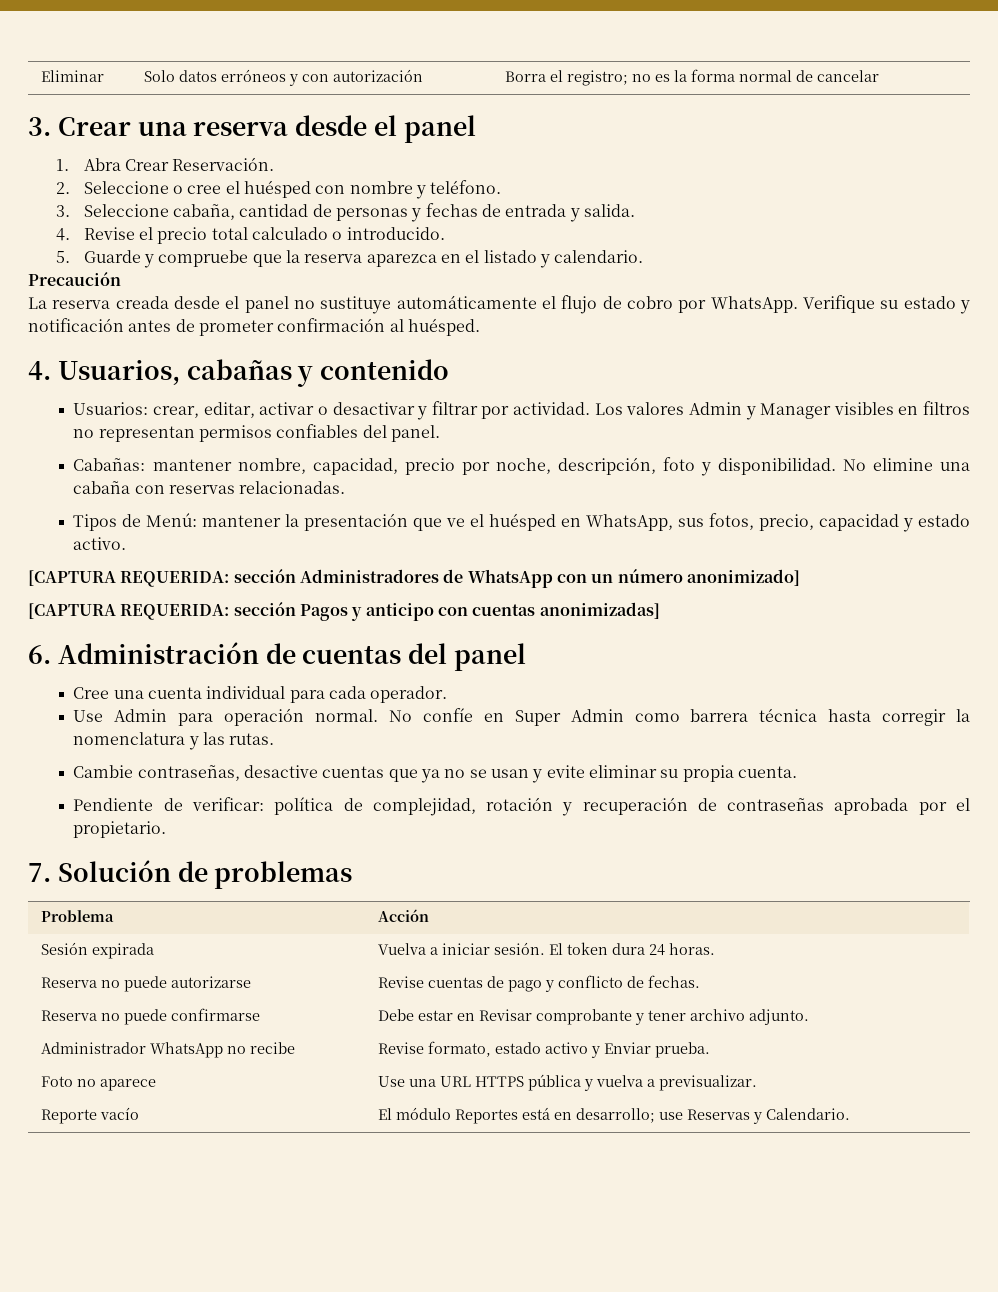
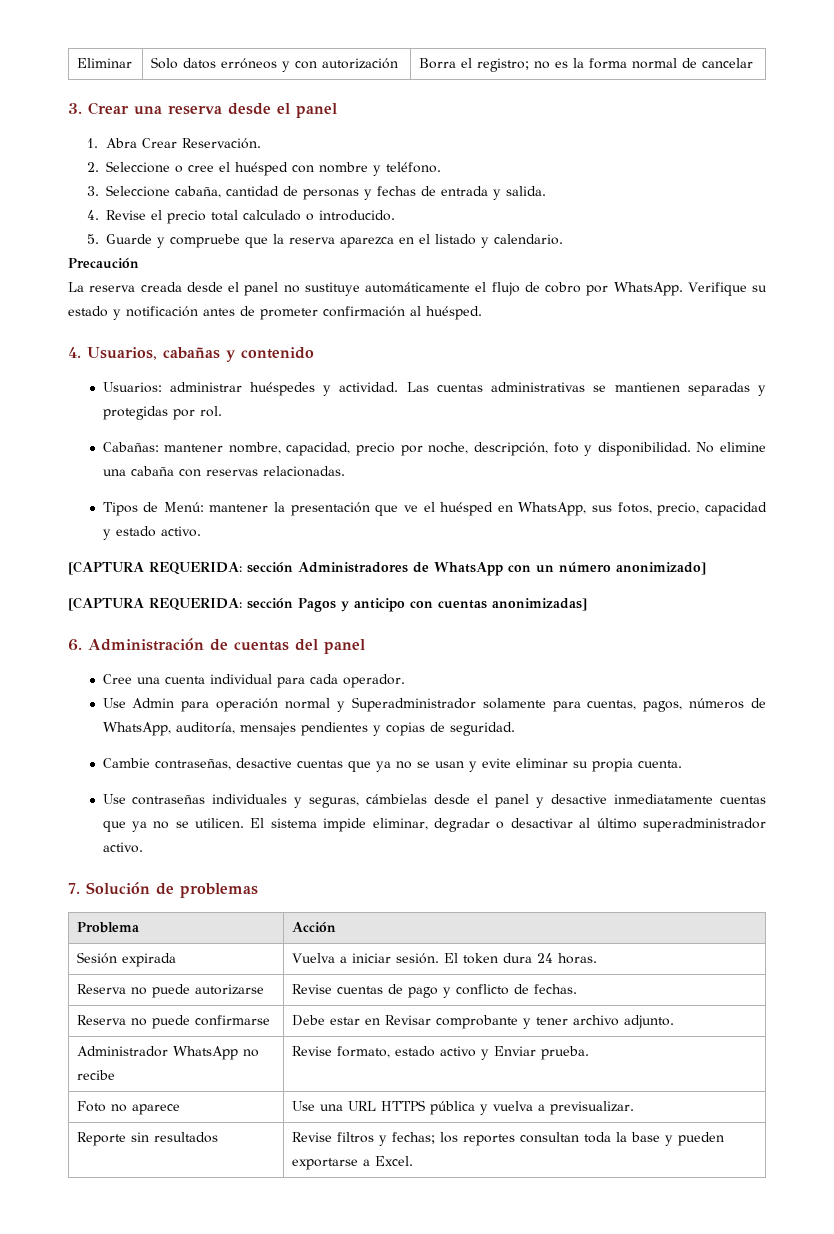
[153,401,971,420] [73,424,441,442] crear, editar, activar o desactivar y filtrar por actividad. Los valores Admin y Manager visibles en filtros no representan permisos confiables del panel. -> [169,382,766,396] [102,406,222,420] administrar huéspedes y actividad. Las cuentas administrativas se mantienen separadas y protegidas por rol.
[315,708,970,726] [73,732,275,750] normal. No confíe en Super Admin como barrera técnica hasta corregir la nomenclatura y las rutas. -> [285,697,766,712] [102,722,515,736] normal y Superadministrador solamente para cuentas, pagos, números de WhatsApp, auditoría, mensajes pendientes y copias de seguridad.
[73,797,971,816] [73,821,167,838] Pendiente de verificar: política de complejidad, rotación y recuperación de contraseñas aprobada por el propietario. -> [102,794,766,808] [102,818,766,832] [102,842,143,853] Use contraseñas individuales y seguras, cámbielas desde el panel y desactive inmediatamente cuentas que ya no se utilicen. El sistema impide eliminar, degradar o desactivar al último superadministrador activo.
[99,1107,139,1120] [377,1107,850,1124] vacío | El módulo Reportes está en desarrollo; use Reservas y Calendario. -> [131,1132,219,1143] [292,1132,725,1146] [292,1156,414,1170] sin resultados | Revise filtros y fechas; los reportes consultan toda la base y pueden exportarse a Excel.

